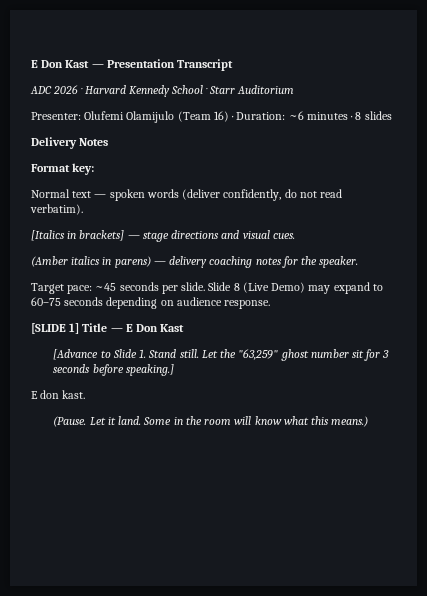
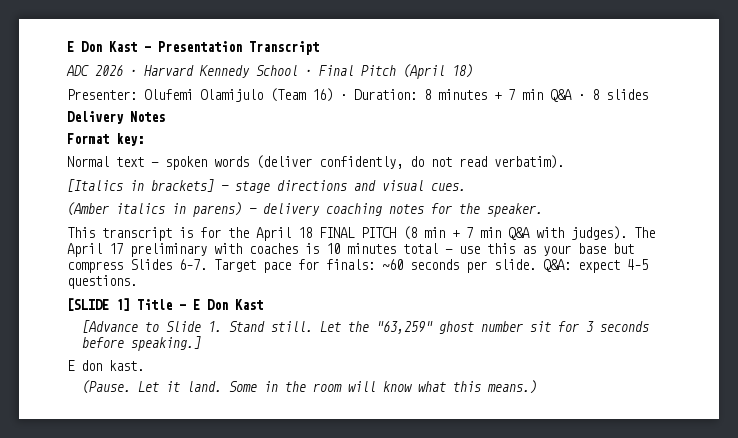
[208,85,294,94] Starr Auditorium -> [319,64,473,79] Final Pitch (April 18)
[288,111,348,120] ~6 minutes -> [424,89,572,102] 8 minutes + 7 min Q&A
[31,282,383,294] [31,297,271,309] Target pace: ~45 seconds per slide. Slide 8 (Live Demo) may expand to 60–75 seconds depending on audience response. -> [67,226,655,241] [67,243,634,257] [67,259,648,273] [67,275,137,289] This transcript is for the April 18 FINAL PITCH (8 min + 7 min Q&A with judges). The April 17 preliminary with coaches is 10 minutes total — use this as your base but compress Slides 6–7. Target pace for finals: ~60 seconds per slide. Q&A: expect 4–5 questions.

